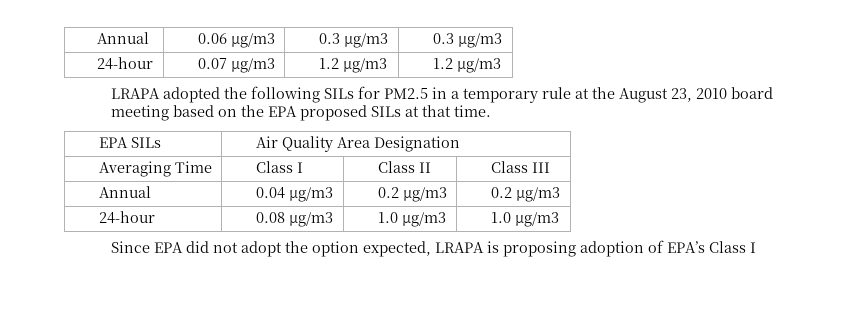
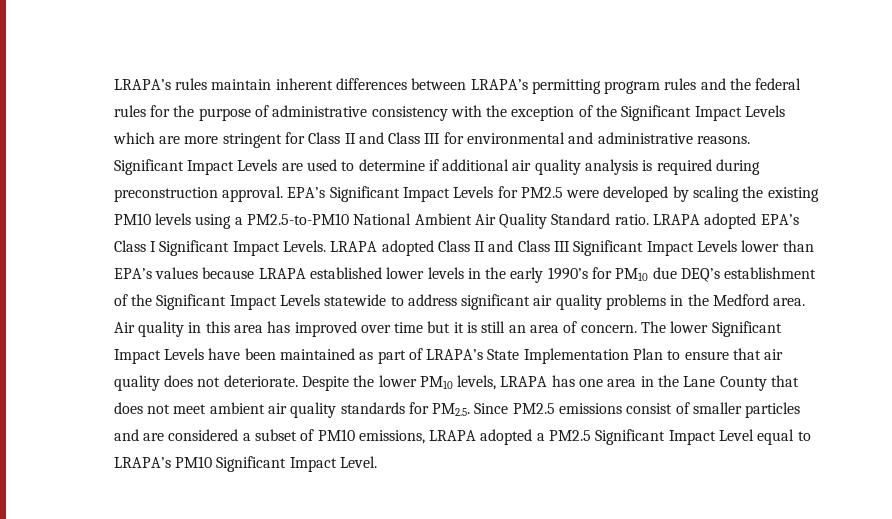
[96,32,149,44] [198,33,276,48] [319,33,389,48] [433,33,503,48] [96,57,153,70] [198,58,276,73] [319,58,388,73] [433,58,502,73] [111,86,774,103] [111,105,492,121] [99,137,162,148] [256,136,461,152] [99,161,213,177] [256,161,304,173] [378,161,432,173] [491,161,551,173] [99,186,152,198] [256,187,334,202] [378,187,448,202] [491,187,561,202] [99,211,156,224] [256,212,334,227] [378,212,447,227] [491,212,560,227] [111,240,757,257] Annual | 0.06 μg/m3 | 0.3 μg/m3 | 0.3 μg/m3 // 24-hour | 0.07 μg/m3 | 1.2 μg/m3 | 1.2 μg/m3 // LRAPA adopted the following SILs for PM2.5 in a temporary rule at the August 23, 2010 board meeting based on the EPA proposed SILs at that time. // EPA SILs | Air Quality Area Designation // Averaging Time | Class I | Class II | Class III // Annual | 0.04 μg/m3 | 0.2 μg/m3 | 0.2 μg/m3 // 24-hour | 0.08 μg/m3 | 1.0 μg/m3 | 1.0 μg/m3 // Since EPA did not adopt the option expected, LRAPA is proposing adoption of EPA’s Class I -> [113,78,802,94] [113,105,786,121] [112,132,751,148] [113,159,761,175] [113,186,819,202] [113,213,799,229] [113,240,814,256] [113,267,817,283] [113,294,806,310] [113,321,782,337] [113,348,784,364] [113,375,800,391] [113,402,801,418] [113,429,811,445] [113,456,377,472] LRAPA’s rules maintain inherent differences between LRAPA’s permitting program rules and the federal rules for the purpose of administrative consistency with the exception of the Significant Impact Levels which are more stringent for Class II and Class III for environmental and administrative reasons. Significant Impact Levels are used to determine if additional air quality analysis is required during preconstruction approval. EPA’s Significant Impact Levels for PM2.5 were developed by scaling the existing PM10 levels using a PM2.5-to-PM10 National Ambient Air Quality Standard ratio. LRAPA adopted EPA’s Class I Significant Impact Levels. LRAPA adopted Class II and Class III Significant Impact Levels lower than EPA’s values because LRAPA established lower levels in the early 1990’s for PM10 due DEQ’s establishment of the Significant Impact Levels statewide to address significant air quality problems in the Medford area. Air quality in this area has improved over time but it is still an area of concern. The lower Significant Impact Levels have been maintained as part of LRAPA’s State Implementation Plan to ensure that air quality does not deteriorate. Despite the lower PM10 levels, LRAPA has one area in the Lane County that does not meet ambient air quality standards for PM2.5. Since PM2.5 emissions consist of smaller particles and are considered a subset of PM10 emissions, LRAPA adopted a PM2.5 Significant Impact Level equal to LRAPA’s PM10 Significant Impact Level.

